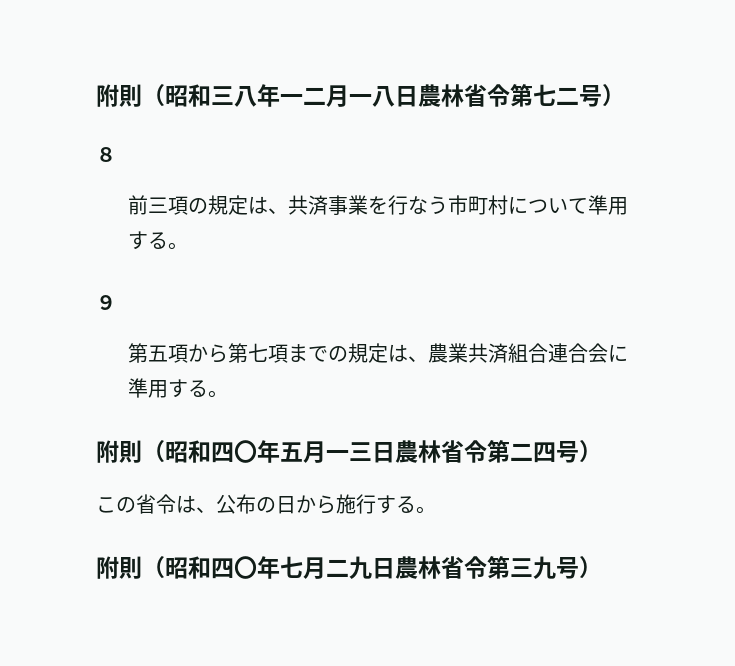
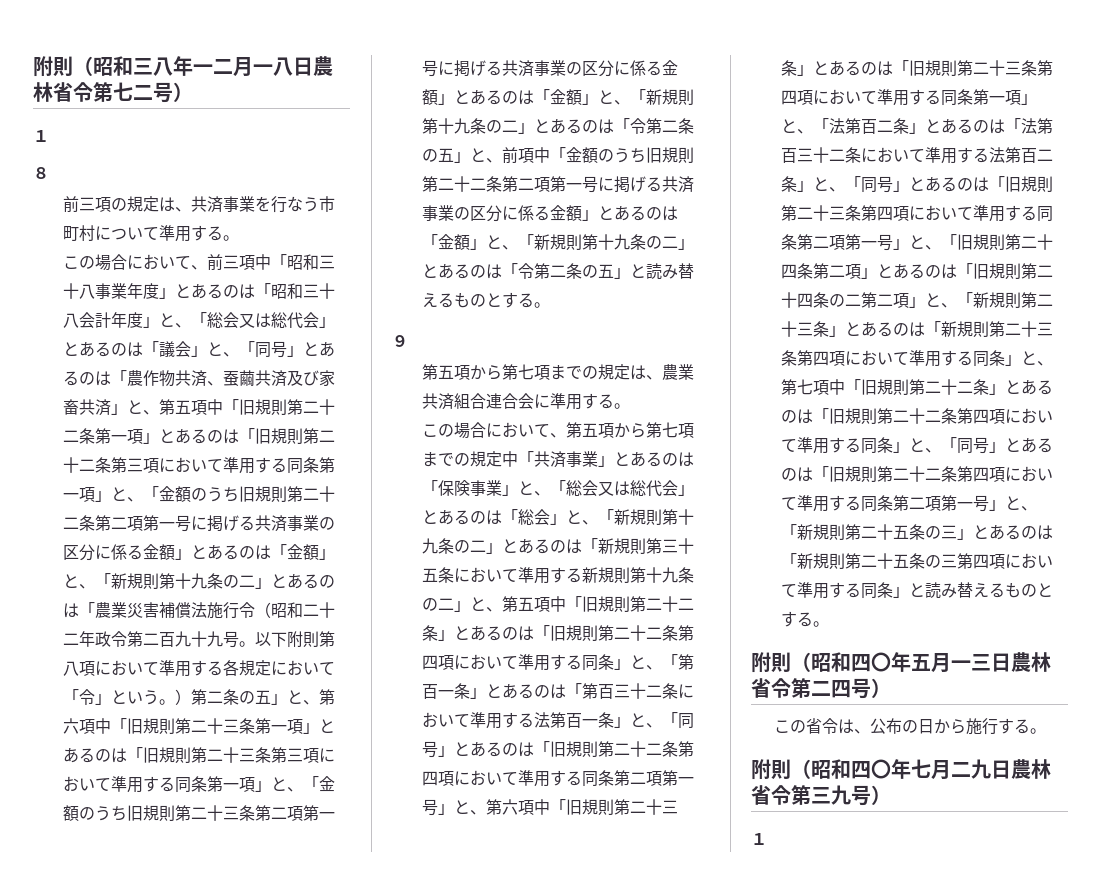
(625, 95) none -> [33,130,49,142] // １
(189, 246) none -> [63,254,336,271] [63,283,336,299] [63,312,336,329] [63,341,336,358] [63,370,336,387] [63,399,336,416] [63,428,336,445] [63,457,336,474] [63,486,336,503] [63,515,336,532] [63,544,336,561] [63,573,336,590] [63,602,336,619] [63,631,336,648] [63,660,336,677] [63,689,336,705] [63,718,336,735] [63,747,336,764] [63,776,336,793] [63,805,336,822] [422,60,679,77] [422,89,695,106] [422,118,695,134] [422,147,695,164] [422,176,695,193] [422,205,679,222] [422,234,695,251] [422,263,695,279] [422,292,551,308] // この場合において、前三項中「昭和三十八事業年度」とあるのは「昭和三十八会計年度」と、「総会又は総代会」とあるのは「議会」と、「同号」とあるのは「農作物共済、蚕繭共済及び家畜共済」と、第五項中「旧規則第二十二条第一項」とあるのは「旧規則第二十二条第三項において準用する同条第一項」と、「金額のうち旧規則第二十二条第二項第一号に掲げる共済事業の区分に係る金額」とあるのは「金額」と、「新規則第十九条の二」とあるのは「農業災害補償法施行令（昭和二十二年政令第二百九十九号。以下附則第八項において準用する各規定において「令」という。）第二条の五」と、第六項中「旧規則第二十三条第一項」とあるのは「旧規則第二十三条第三項において準用する同条第一項」と、「金額のうち旧規則第二十三条第二項第一号に掲げる共済事業の区分に係る金額」とあるのは「金額」と、「新規則第十九条の二」とあるのは「令第二条の五」と、前項中「金額のうち旧規則第二十二条第二項第一号に掲げる共済事業の区分に係る金額」とあるのは「金額」と、「新規則第十九条の二」とあるのは「令第二条の五」と読み替えるものとする。
(229, 394) none -> [422,422,695,439] [422,451,695,468] [422,480,695,497] [422,509,695,526] [422,538,695,555] [422,567,695,584] [422,596,695,613] [422,625,695,642] [422,654,695,671] [422,683,695,699] [422,712,695,729] [422,741,695,758] [422,770,695,787] [422,799,679,816] [781,60,1054,77] [781,89,1038,106] [781,118,1054,134] [781,147,1054,164] [781,176,1054,193] [781,205,1054,222] [781,234,1054,251] [781,263,1054,280] [781,292,1054,309] [781,321,1054,338] [781,350,1054,367] [781,379,1054,396] [781,408,1054,425] [781,437,1054,454] [781,466,1054,483] [781,495,1038,512] [781,524,1054,541] [781,553,1054,570] [781,582,1054,599] [781,611,830,627] // この場合において、第五項から第七項までの規定中「共済事業」とあるのは「保険事業」と、「総会又は総代会」とあるのは「総会」と、「新規則第十九条の二」とあるのは「新規則第三十五条において準用する新規則第十九条の二」と、第五項中「旧規則第二十二条」とあるのは「旧規則第二十二条第四項において準用する同条」と、「第百一条」とあるのは「第百三十二条において準用する法第百一条」と、「同号」とあるのは「旧規則第二十二条第四項において準用する同条第二項第一号」と、第六項中「旧規則第二十三条」とあるのは「旧規則第二十三条第四項において準用する同条第一項」と、「法第百二条」とあるのは「法第百三十二条において準用する法第百二条」と、「同号」とあるのは「旧規則第二十三条第四項において準用する同条第二項第一号」と、「旧規則第二十四条第二項」とあるのは「旧規則第二十四条の二第二項」と、「新規則第二十三条」とあるのは「新規則第二十三条第四項において準用する同条」と、第七項中「旧規則第二十二条」とあるのは「旧規則第二十二条第四項において準用する同条」と、「同号」とあるのは「旧規則第二十二条第四項において準用する同条第二項第一号」と、「新規則第二十五条の三」とあるのは「新規則第二十五条の三第四項において準用する同条」と読み替えるものとする。
(602, 567) none -> [751,833,767,845] // １

